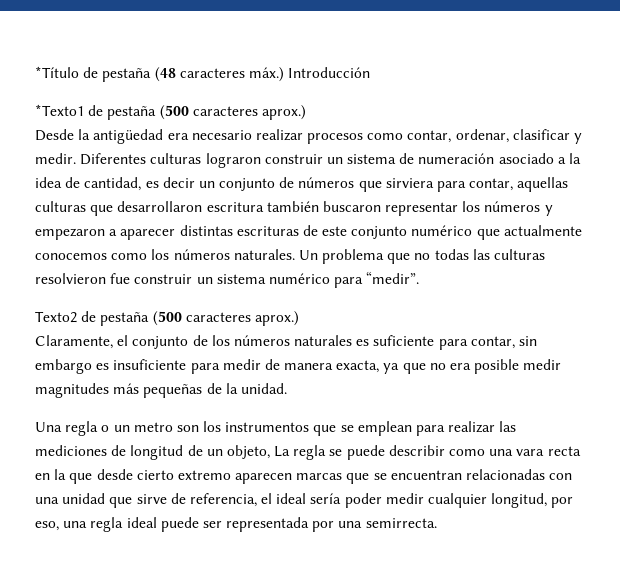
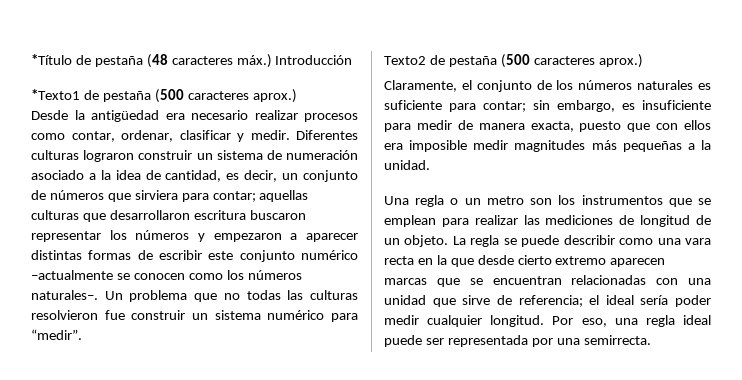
[162,177,195,188] decir -> [244,170,278,182] decir,
[469,178,514,191] contar, -> [212,191,256,202] contar;
[266,201,319,212] también -> (246, 215) none
[236,225,582,240] [35,253,107,260] escrituras de este conjunto numérico que actualmente conocemos -> [88,250,358,262] [31,270,185,280] formas de escribir este conjunto numérico –actualmente se conocen
[233,249,295,260] naturales. -> [31,290,98,300] naturales–.
[470,336,538,349] [35,359,92,374] contar, sin embargo -> [483,100,615,112] contar; sin embargo,
[383,359,520,374] ya que no era posible -> [579,120,711,132] [384,140,468,152] puesto que con ellos era imposible
[206,383,222,394] de -> [687,143,695,150] a
[226,445,270,459] objeto, -> [404,235,449,247] objeto.
[189,493,257,507] referencia, -> [518,295,583,307] referencia;
[491,493,574,508] longitud, por -> [490,315,574,327] longitud. Por

